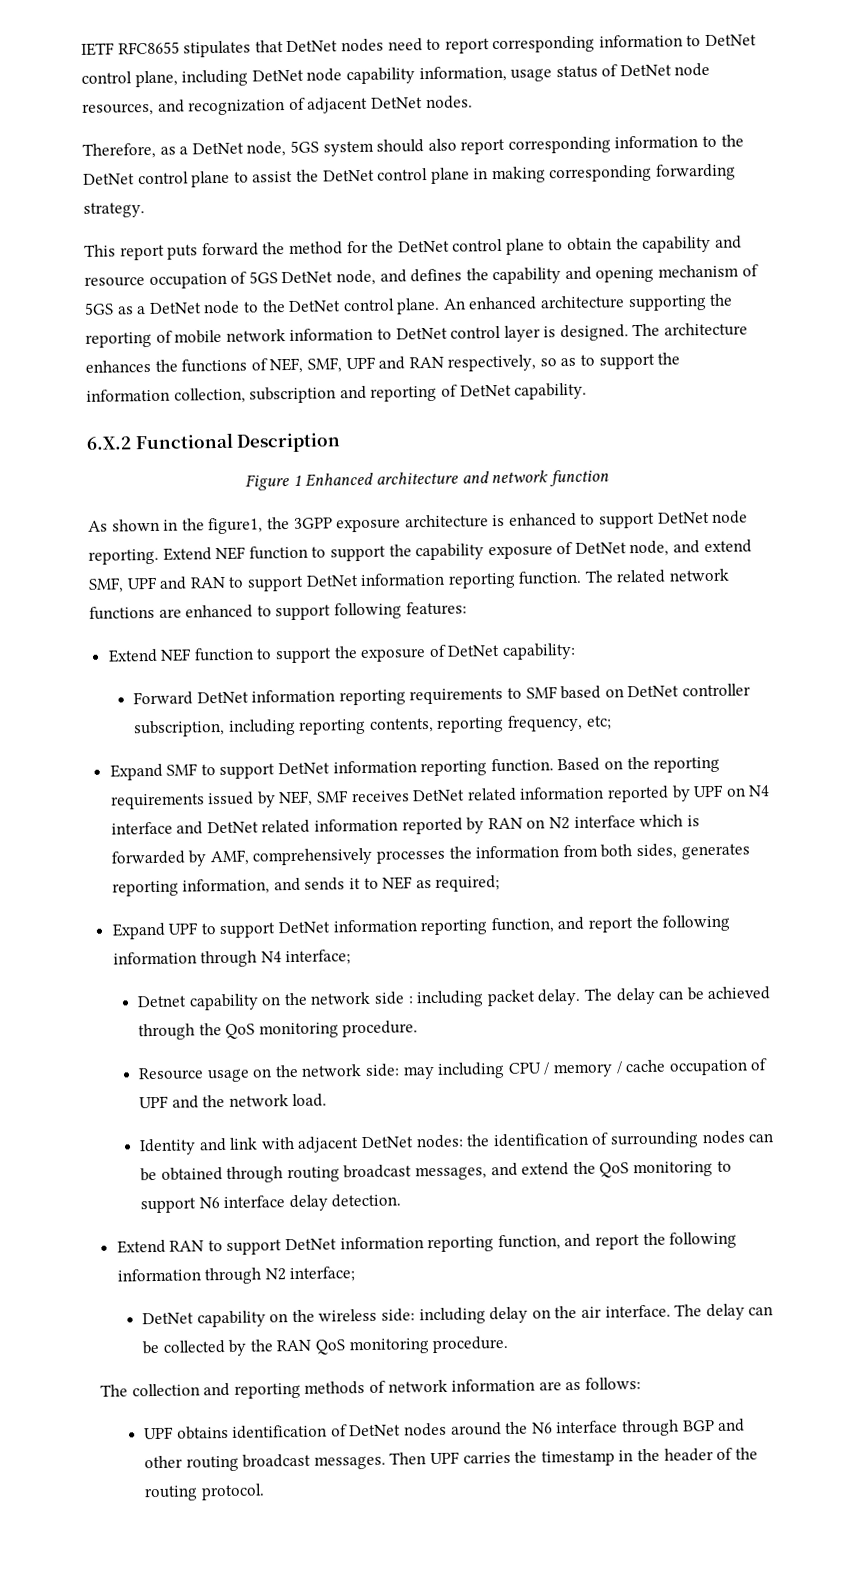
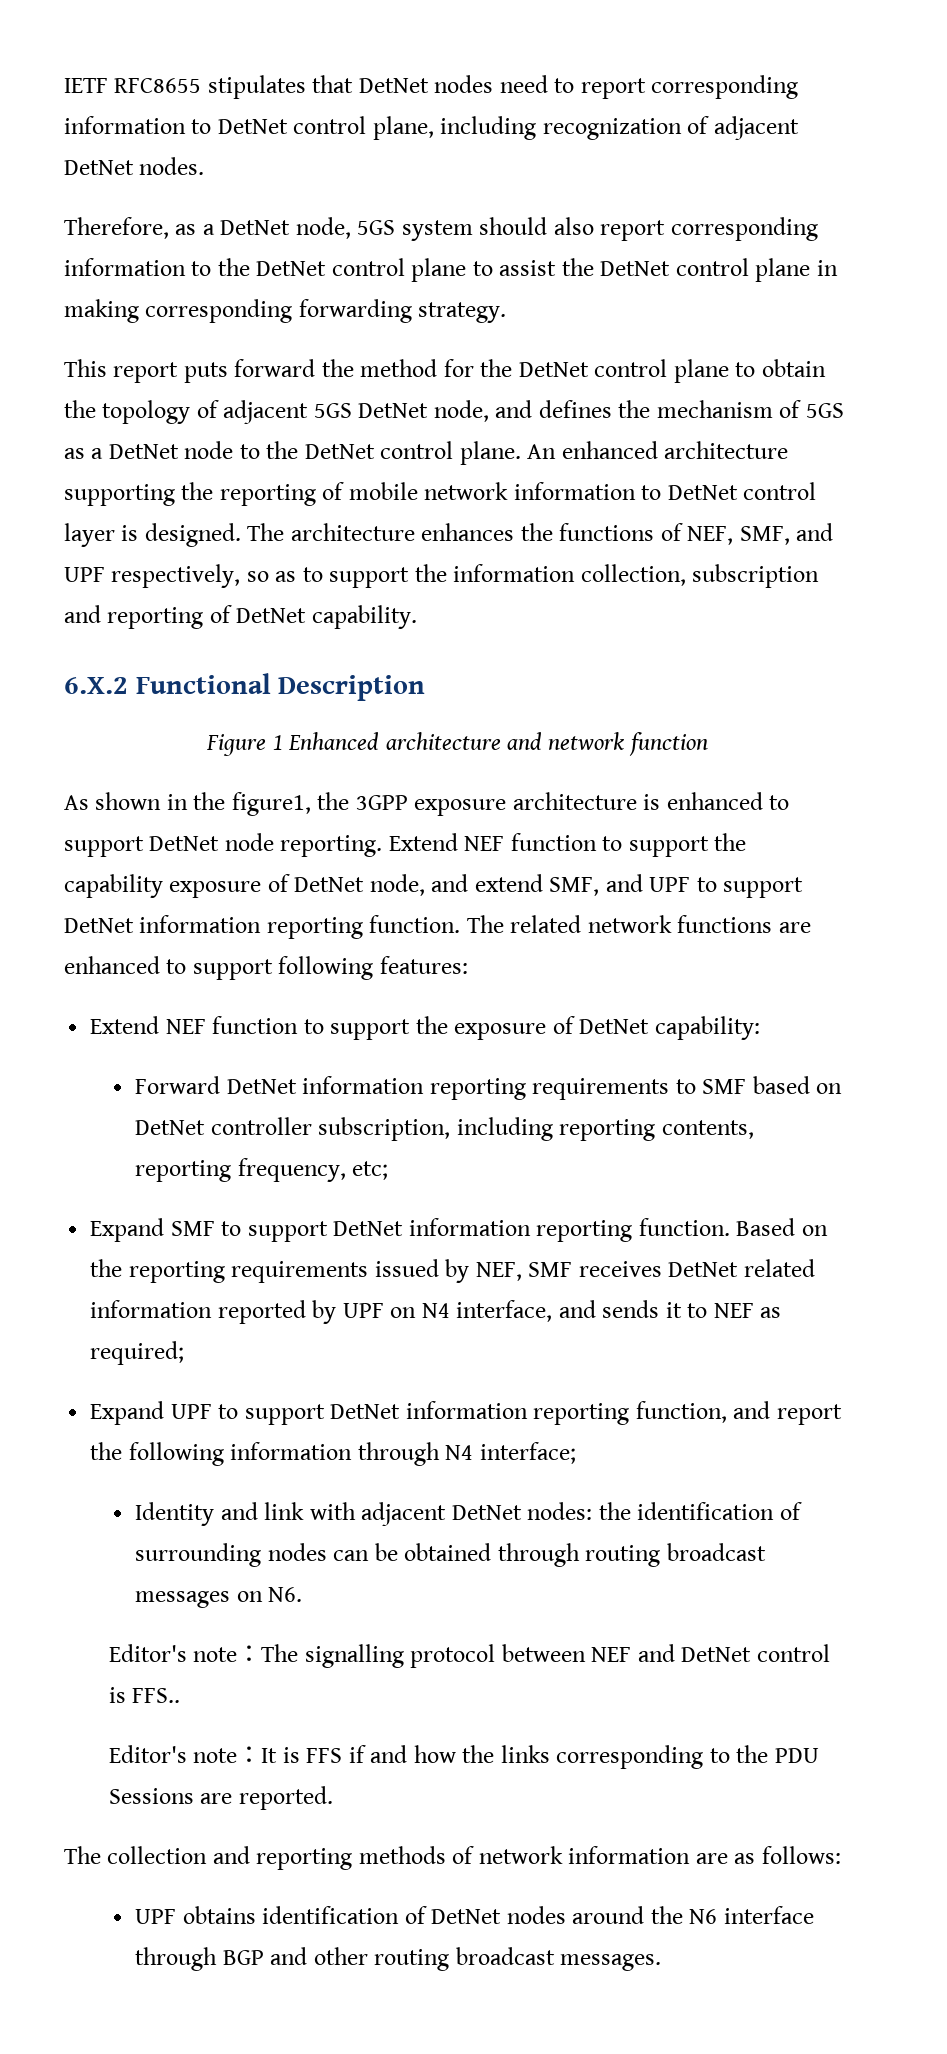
[251,62,711,85] [82,99,185,116] DetNet node capability information, usage status of DetNet node resources, and -> (537, 128) none
[642,235,742,253] [84,271,248,289] capability and resource occupation of -> [102,400,309,424] topology of adjacent
[492,266,655,285] capability and opening -> (651, 409) none
[345,356,444,370] UPF and RAN -> [796,523,834,541] [64,567,105,582] and UPF
[126,576,226,590] UPF and RAN -> [605,874,691,892] and UPF
[110,814,700,835] [110,843,750,867] [111,878,271,897] interface and DetNet related information reported by RAN on N2 interface which is forwarded by AMF, comprehensively processes the information from both sides, generates reporting information, -> [456,1300,553,1322] interface,
[137,986,771,1011] [138,1020,419,1041] [138,1058,768,1083] [139,1093,328,1109] // Detnet capability on the network side : including packet delay. The delay can be achieved through the QoS monitoring procedure. // Resource usage on the network side: may including CPU / memory / cache occupation of UPF and the network load. -> (576, 1453) none
[414,1160,732,1181] [140,1193,402,1214] [116,1231,738,1255] [116,1266,356,1285] [142,1303,774,1328] [142,1335,510,1356] messages, and extend the QoS monitoring to support N6 interface delay detection. // Extend RAN to support DetNet information reporting function, and report the following information through N2 interface; // DetNet capability on the wireless side: including delay on the air interface. The delay can be collected by the RAN QoS monitoring procedure. -> [135,1587,303,1608] [108,1644,830,1668] [108,1687,181,1703] [108,1745,819,1769] [108,1786,333,1810] messages on N6. // Editor's note：The signalling protocol between NEF and DetNet control is FFS.. // Editor's note：It is FFS if and how the links corresponding to the PDU Sessions are reported.
[389,1447,758,1467] [144,1483,265,1502] Then UPF carries the timestamp in the header of the routing protocol. -> (662, 1962) none

